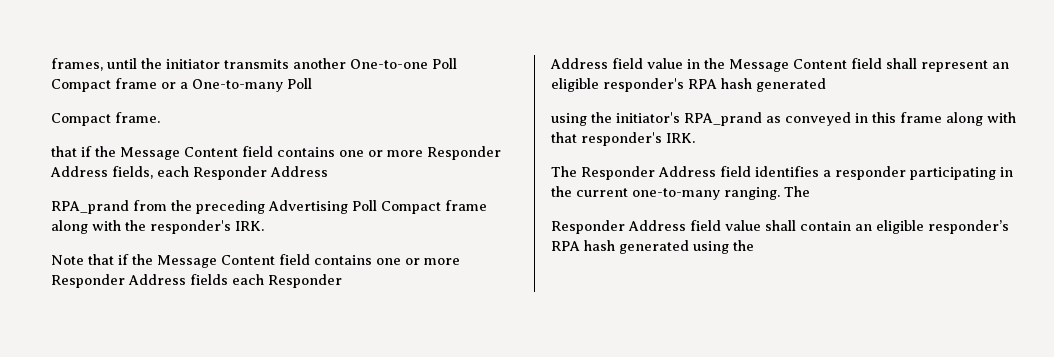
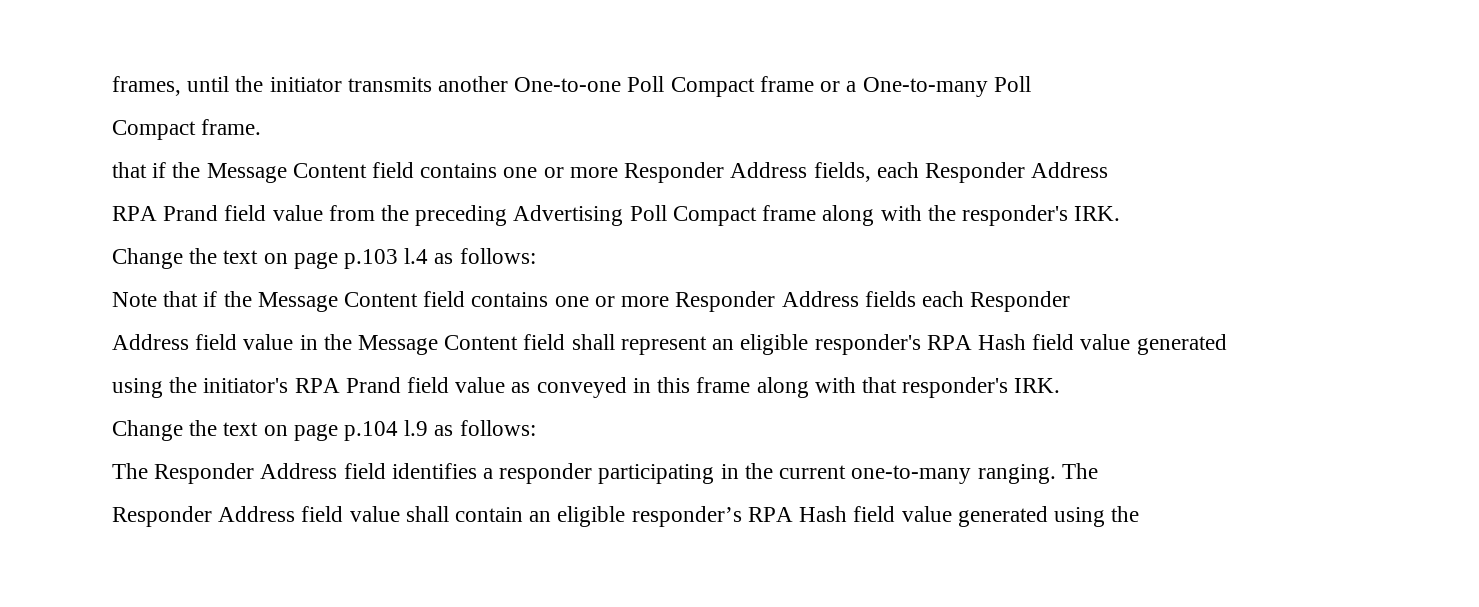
[51,200,129,214] RPA_prand -> [112,205,323,221] RPA Prand field value
(264, 226) none -> [112,248,536,269] // Change the text on page p.103 l.4 as follows:
[721,78,752,89] hash -> [977,334,1131,350] Hash field value
[684,112,762,126] RPA_prand -> [294,377,506,393] RPA Prand field value
(695, 138) none -> [112,420,536,441] // Change the text on page p.104 l.9 as follows:
[584,240,615,251] hash -> [799,506,952,522] Hash field value

